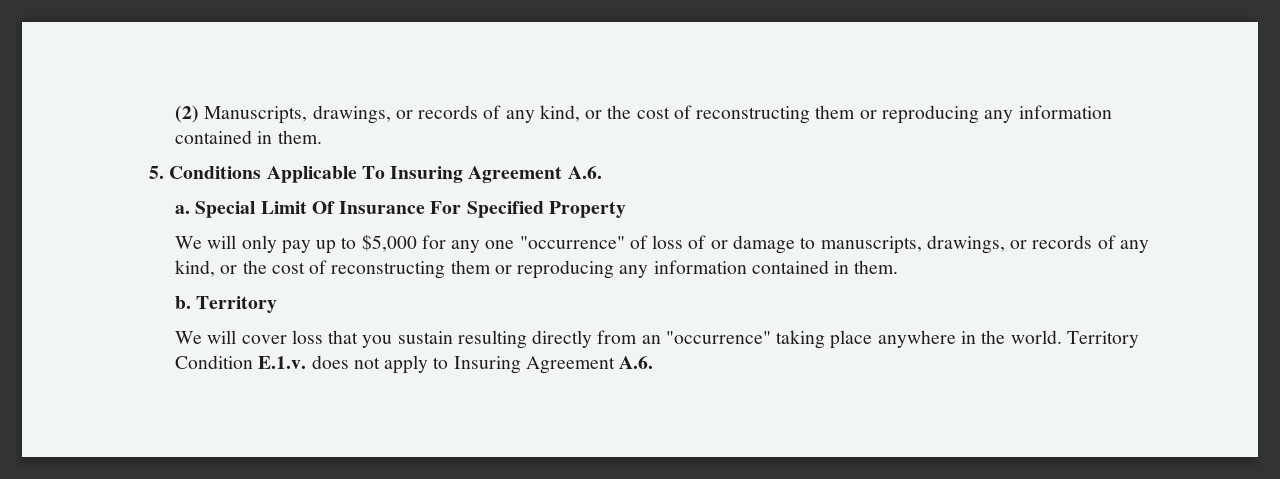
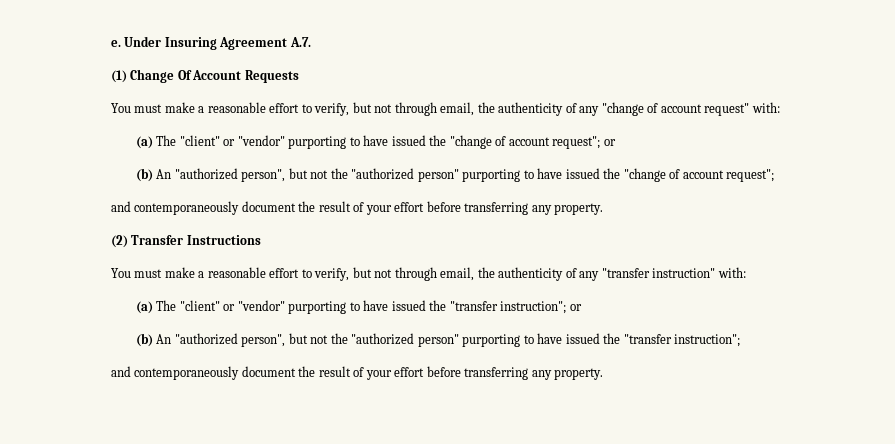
[175,105,1112,124] [175,130,322,144] [149,166,602,183] [175,201,626,218] [175,234,1149,254] [175,260,899,279] [175,296,278,313] [175,330,1139,349] [175,355,654,374] (2) Manuscripts, drawings, or records of any kind, or the cost of reconstructing them or reproducing any information contained in them. // 5. Conditions Applicable To Insuring Agreement A.6. // a. Special Limit Of Insurance For Specified Property // We will only pay up to $5,000 for any one "occurrence" of loss of or damage to manuscripts, drawings, or records of any kind, or the cost of reconstructing them or reproducing any information contained in them. // b. Territory // We will cover loss that you sustain resulting directly from an "occurrence" taking place anywhere in the world. Territory Condition E.1.v. does not apply to Insuring Agreement A.6. -> [110,36,311,50] [110,69,299,83] [110,102,780,116] [135,135,616,149] [135,168,775,182] [110,201,604,215] [110,235,261,248] [110,267,746,281] [135,300,582,314] [135,333,741,347] [110,366,604,380] e. Under Insuring Agreement A.7. // (1) Change Of Account Requests // You must make a reasonable effort to verify, but not through email, the authenticity of any "change of account request" with: // (a) The "client" or "vendor" purporting to have issued the "change of account request"; or // (b) An "authorized person", but not the "authorized person" purporting to have issued the "change of account request"; // and contemporaneously document the result of your effort before transferring any property. // (2) Transfer Instructions // You must make a reasonable effort to verify, but not through email, the authenticity of any "transfer instruction" with: // (a) The "client" or "vendor" purporting to have issued the "transfer instruction"; or // (b) An "authorized person", but not the "authorized person" purporting to have issued the "transfer instruction"; // and contemporaneously document the result of your effort before transferring any property.

